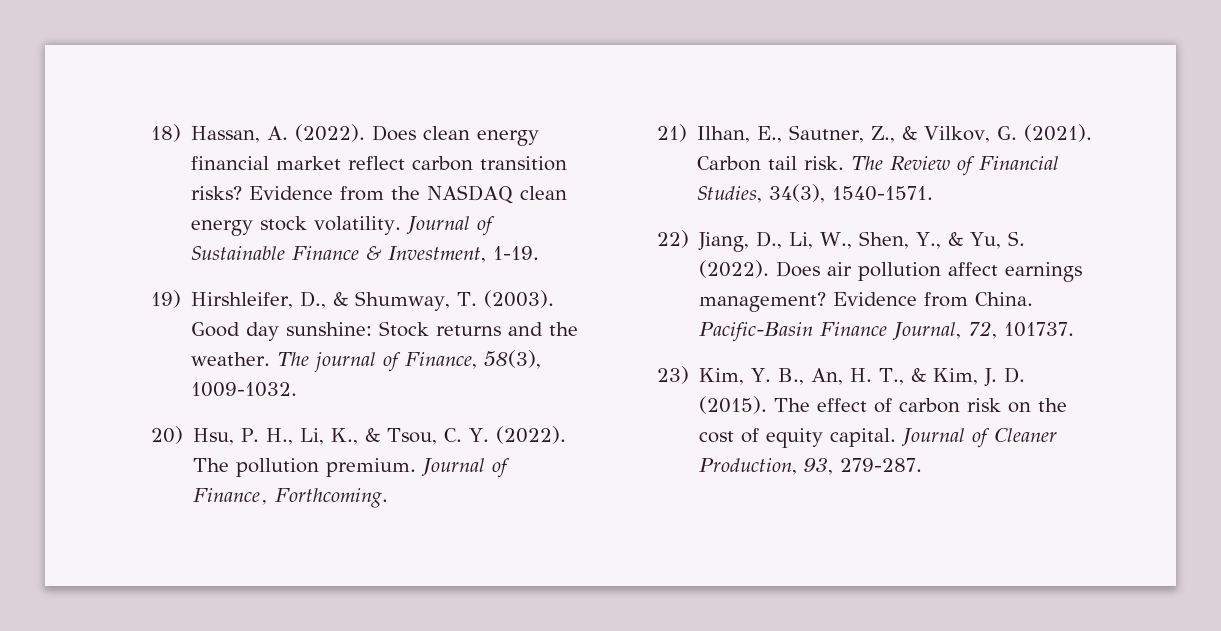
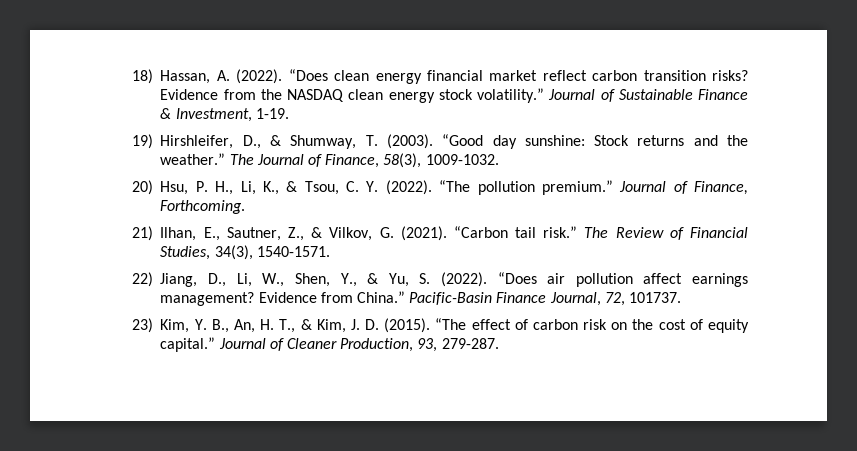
[371,125,416,141] Does -> [288,69,328,81] “Does
[313,216,401,235] volatility. -> [477,88,545,103] volatility.”
[190,322,240,337] Good -> [442,134,484,146] “Good
[190,352,376,372] weather. The journal -> [160,153,304,165] weather.” The Journal
[192,458,416,477] The pollution premium. -> [439,180,613,195] “The pollution premium.”
[696,156,844,171] Carbon tail risk. -> [453,226,578,238] “Carbon tail risk.”
[775,261,820,277] Does -> [497,272,537,284] “Does
[974,292,1033,306] China. -> [357,291,406,303] China.”
[773,398,810,412] The -> [435,318,467,330] “The
[829,428,896,447] capital. -> [160,337,216,352] capital.”

